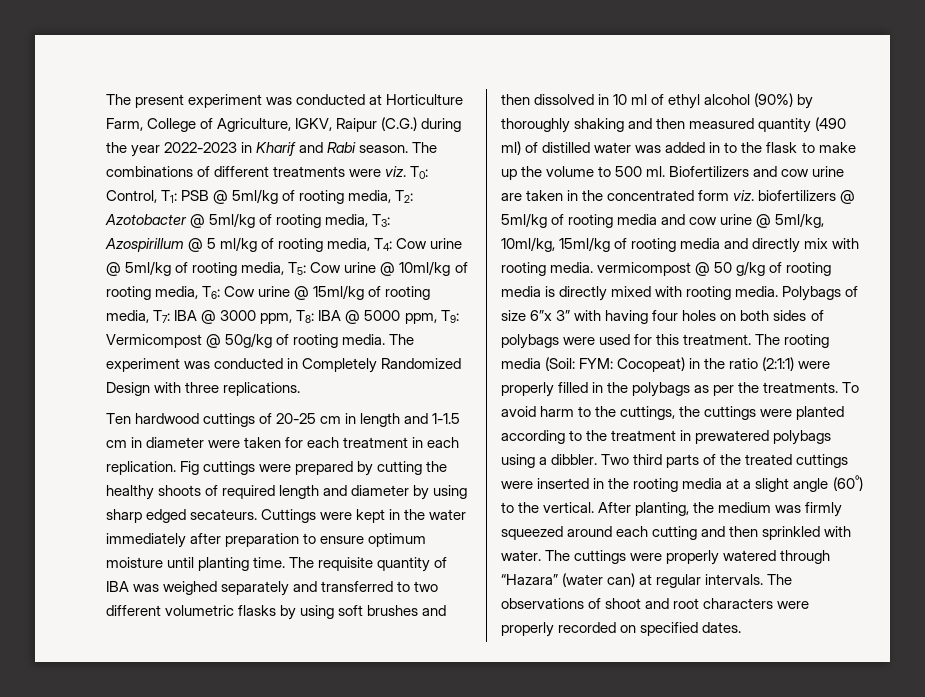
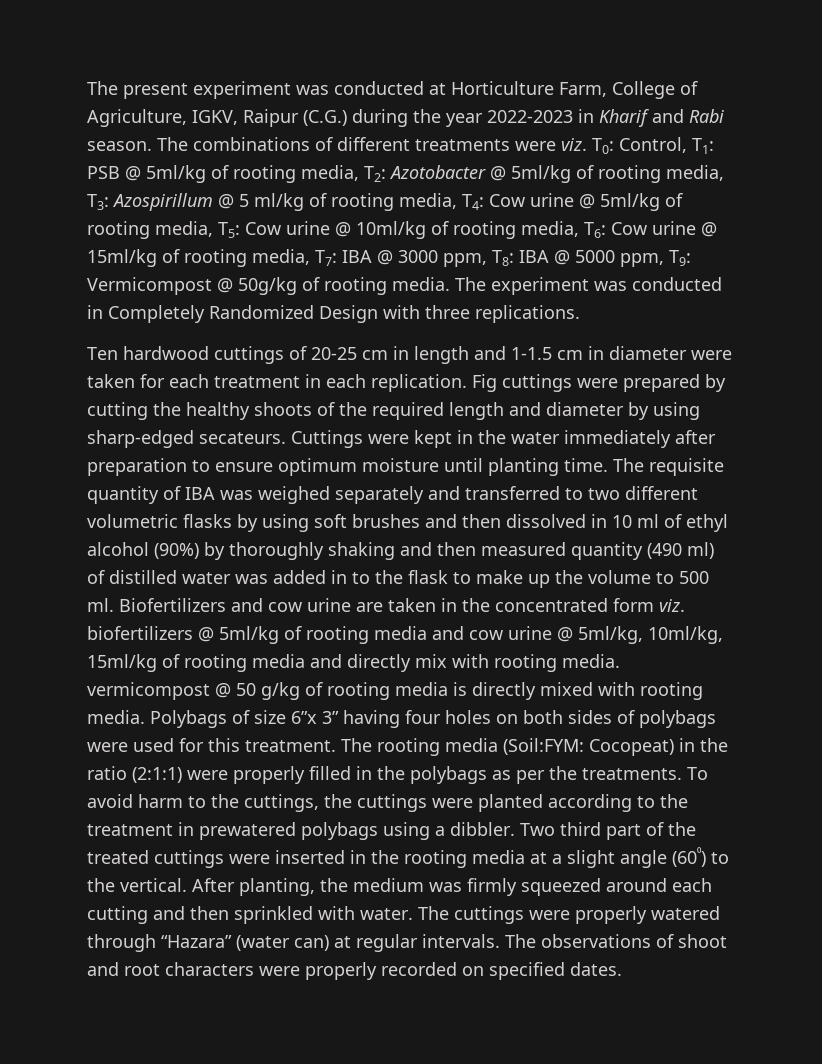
(219, 490) none -> [339,402,367,416] the
[106,509,187,523] sharp edged -> [87,430,194,448] sharp-edged
[574,310,602,321] with -> (339, 717) none
[545,357,614,371] (Soil: FYM: -> [503,738,584,755] (Soil:FYM:
[666,454,700,468] parts -> [606,824,641,840] part

